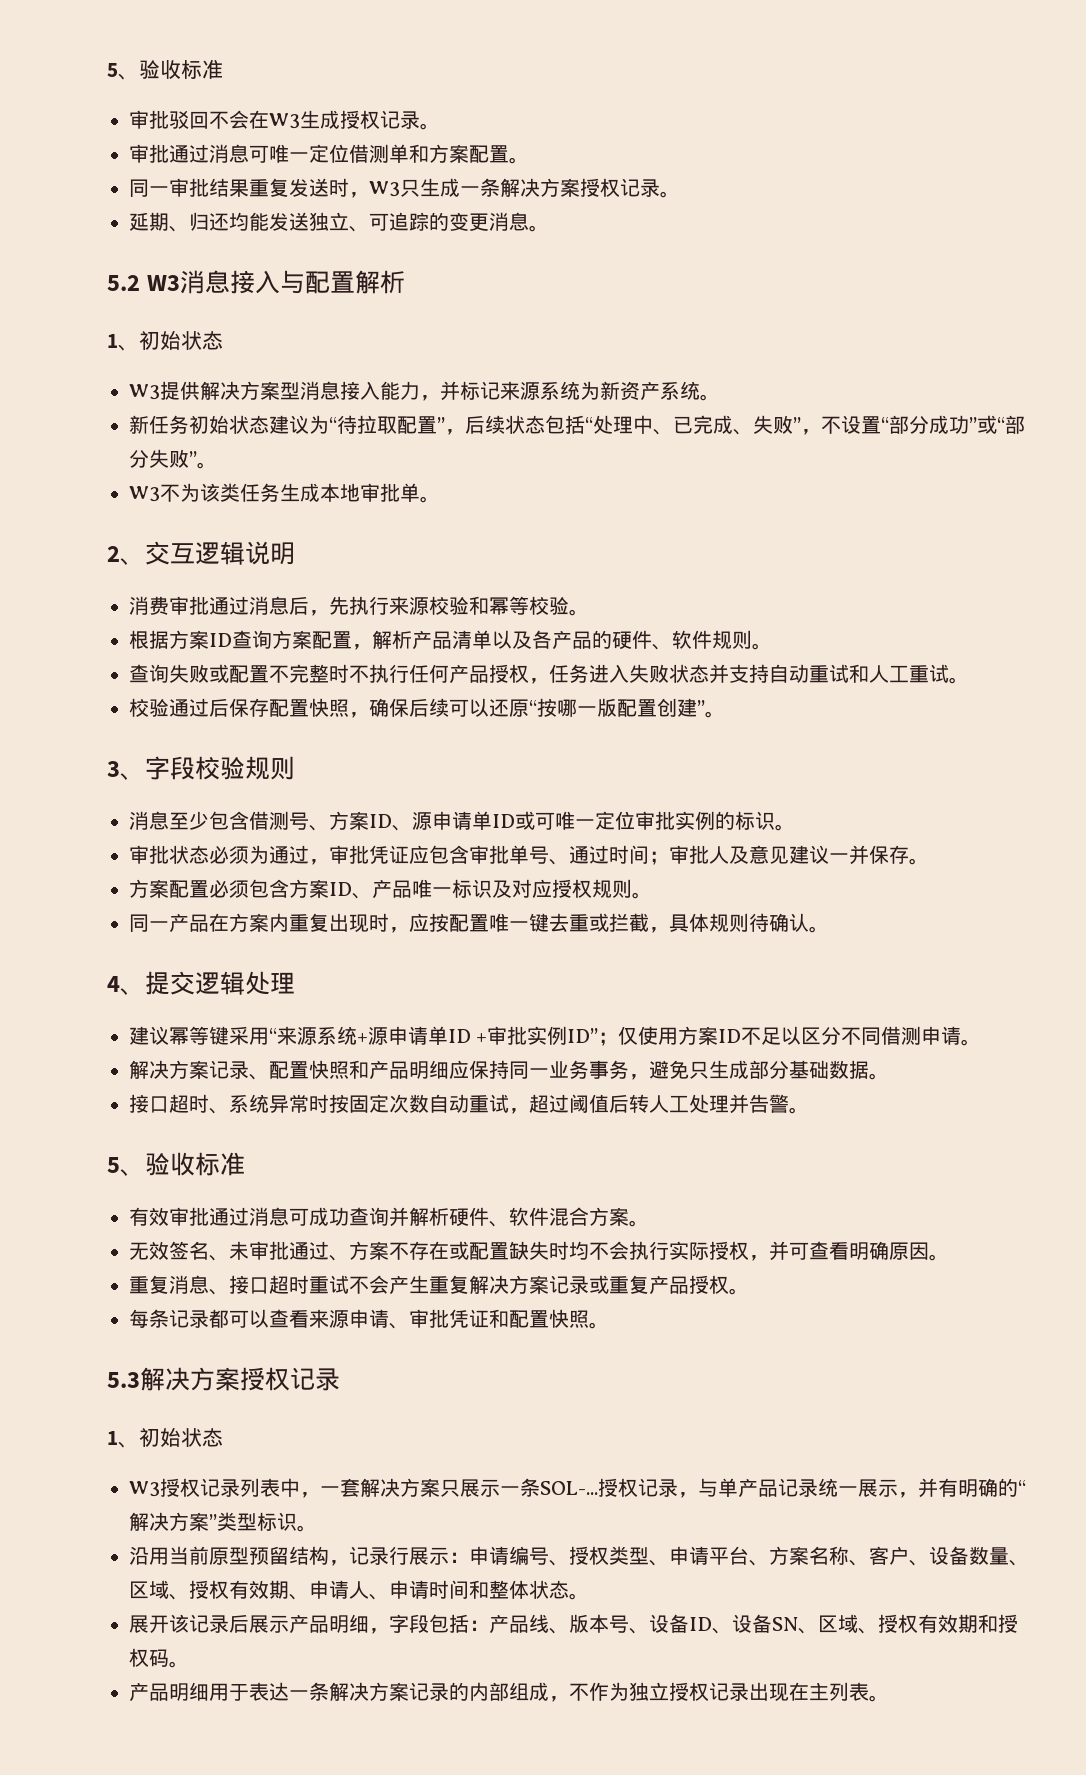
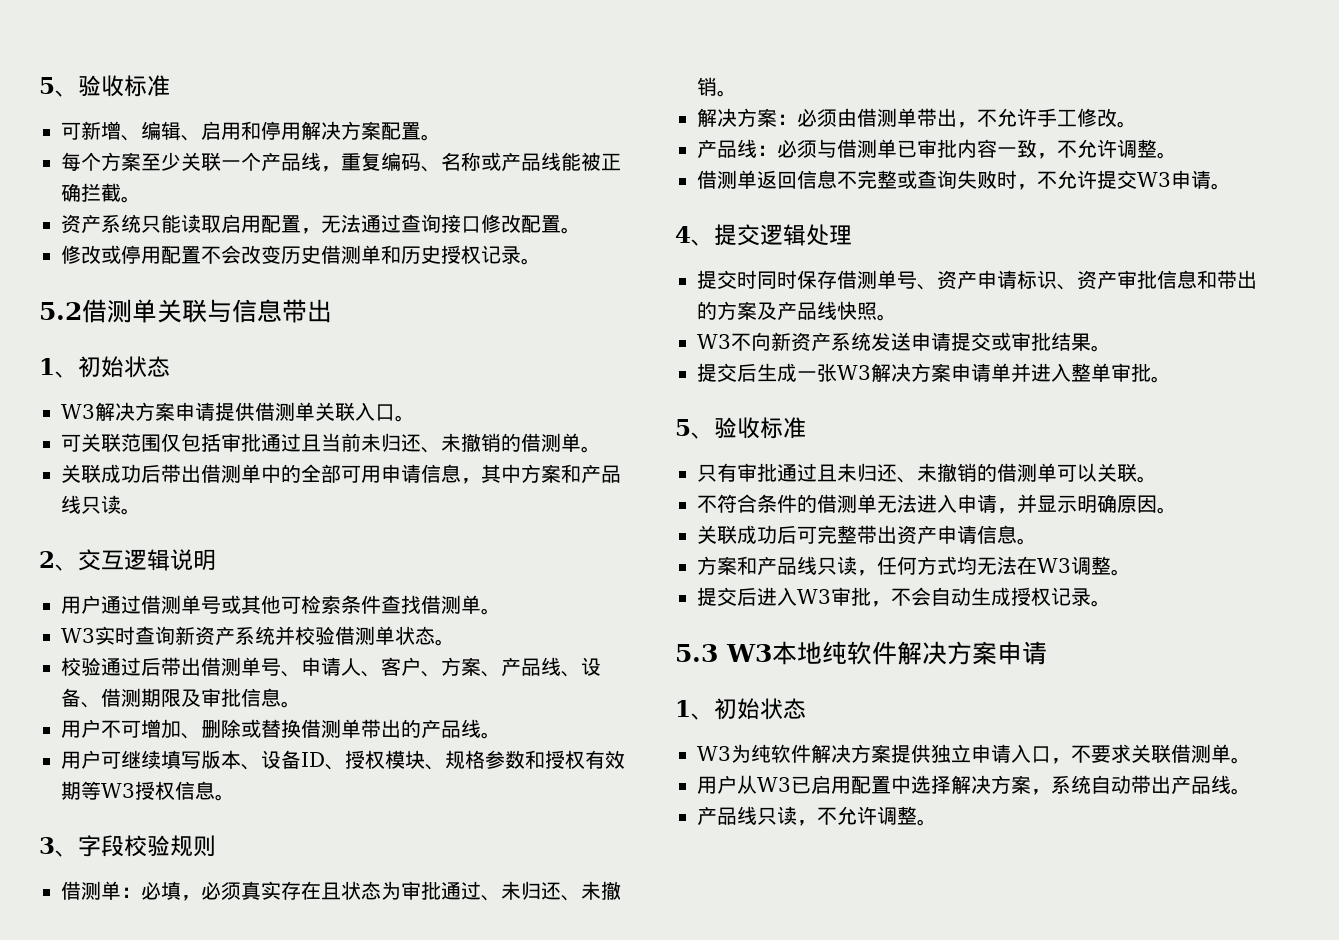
[107,59,223,80] [129,110,440,130] [129,144,529,164] [129,178,680,198] [129,212,549,232] [107,270,405,294] [107,330,223,351] [129,381,720,401] [129,415,1025,435] [129,449,217,469] [129,483,420,502] 5、验收标准 // 审批驳回不会在W3生成授权记录。 // 审批通过消息可唯一定位借测单和方案配置。 // 同一审批结果重复发送时，W3只生成一条解决方案授权记录。 // 延期、归还均能发送独立、可追踪的变更消息。 // 5.2 W3消息接入与配置解析 // 1、初始状态 // W3提供解决方案型消息接入能力，并标记来源系统为新资产系统。 // 新任务初始状态建议为“待拉取配置”，后续状态包括“处理中、已完成、失败”，不设置“部分成功”或“部分失败”。 // W3不为该类任务生成本地审批单 -> [39,75,170,97] [61,121,441,141] [61,152,621,172] [61,183,141,203] [61,214,581,234] [61,245,541,265] [39,299,332,323] [39,356,170,378] [61,402,415,422] [61,433,601,453] [61,464,621,484] [61,495,121,514] 5、验收标准 // 可新增、编辑、启用和停用解决方案配置。 // 每个方案至少关联一个产品线，重复编码、名称或产品线能被正确拦截。 // 资产系统只能读取启用配置，无法通过查询接口修改配置。 // 修改或停用配置不会改变历史借测单和历史授权记录。 // 5.2借测单关联与信息带出 // 1、初始状态 // W3解决方案申请提供借测单关联入口。 // 可关联范围仅包括审批通过且当前未归还、未撤销的借测单。 // 关联成功后带出借测单中的全部可用申请信息，其中方案和产品线只读
[129,596,589,616] [129,630,772,650] [129,664,969,684] [129,698,705,718] 消费审批通过消息后，先执行来源校验和幂等校验。 // 根据方案ID查询方案配置，解析产品清单以及各产品的硬件、软件规则。 // 查询失败或配置不完整时不执行任何产品授权，任务进入失败状态并支持自动重试和人工重试。 // 校验通过后保存配置快照，确保后续可以还原“按哪一版配置创建” -> [61,595,501,615] [61,626,455,646] [61,657,601,677] [61,688,301,708] [61,719,501,739] [61,750,625,770] [61,781,215,800] 用户通过借测单号或其他可检索条件查找借测单。 // W3实时查询新资产系统并校验借测单状态。 // 校验通过后带出借测单号、申请人、客户、方案、产品线、设备、借测期限及审批信息。 // 用户不可增加、删除或替换借测单带出的产品线。 // 用户可继续填写版本、设备ID、授权模块、规格参数和授权有效期等W3授权信息
[129,811,795,831] [129,845,929,865] [129,879,652,899] [129,913,809,933] 消息至少包含借测号、方案ID、源申请单ID或可唯一定位审批实例的标识。 // 审批状态必须为通过，审批凭证应包含审批单号、通过时间；审批人及意见建议一并保存。 // 方案配置必须包含方案ID、产品唯一标识及对应授权规则。 // 同一产品在方案内重复出现时，应按配置唯一键去重或拦截，具体规则待确认 -> [61,881,621,901] [697,77,737,97] [697,108,1137,128] [697,139,1177,159] [697,170,1211,190] 借测单：必填，必须真实存在且状态为审批通过、未归还、未撤销。 // 解决方案：必须由借测单带出，不允许手工修改。 // 产品线：必须与借测单已审批内容一致，不允许调整。 // 借测单返回信息不完整或查询失败时，不允许提交W3申请
[129,1026,982,1046] [129,1060,889,1080] [129,1094,789,1114] 建议幂等键采用“来源系统+源申请单ID +审批实例ID”；仅使用方案ID不足以区分不同借测申请。 // 解决方案记录、配置快照和产品明细应保持同一业务事务，避免只生成部分基础数据。 // 接口超时、系统异常时按固定次数自动重试，超过阈值后转人工处理并告警 -> [697,270,1257,290] [697,301,897,321] [697,332,1111,352] [697,363,1151,383] 提交时同时保存借测单号、资产申请标识、资产审批信息和带出的方案及产品线快照。 // W3不向新资产系统发送申请提交或审批结果。 // 提交后生成一张W3解决方案申请单并进入整单审批
[129,1207,649,1227] [129,1241,949,1261] [129,1275,749,1295] [129,1309,609,1329] [107,1367,340,1391] [107,1427,223,1448] [129,1478,1026,1498] [129,1512,317,1532] [129,1546,1029,1566] [129,1580,589,1600] [129,1614,1018,1634] [129,1648,189,1668] [129,1682,869,1702] 有效审批通过消息可成功查询并解析硬件、软件混合方案。 // 无效签名、未审批通过、方案不存在或配置缺失时均不会执行实际授权，并可查看明确原因。 // 重复消息、接口超时重试不会产生重复解决方案记录或重复产品授权。 // 每条记录都可以查看来源申请、审批凭证和配置快照。 // 5.3解决方案授权记录 // 1、初始状态 // W3授权记录列表中，一套解决方案只展示一条SOL-...授权记录，与单产品记录统一展示，并有明确的“解决方案”类型标识。 // 沿用当前原型预留结构，记录行展示：申请编号、授权类型、申请平台、方案名称、客户、设备数量、区域、授权有效期、申请人、申请时间和整体状态。 // 展开该记录后展示产品明细，字段包括：产品线、版本号、设备ID、设备SN、区域、授权有效期和授权码。 // 产品明细用于表达一条解决方案记录的内部组成，不作为独立授权记录出现在主列表 -> [697,463,1157,483] [697,494,1177,514] [697,525,1037,545] [697,556,1131,576] [697,587,1111,607] [675,641,1047,665] [675,698,806,720] [697,744,1251,764] [697,775,1251,795] [697,806,917,826] 只有审批通过且未归还、未撤销的借测单可以关联。 // 不符合条件的借测单无法进入申请，并显示明确原因。 // 关联成功后可完整带出资产申请信息。 // 方案和产品线只读，任何方式均无法在W3调整。 // 提交后进入W3审批，不会自动生成授权记录。 // 5.3 W3本地纯软件解决方案申请 // 1、初始状态 // W3为纯软件解决方案提供独立申请入口，不要求关联借测单。 // 用户从W3已启用配置中选择解决方案，系统自动带出产品线。 // 产品线只读，不允许调整

